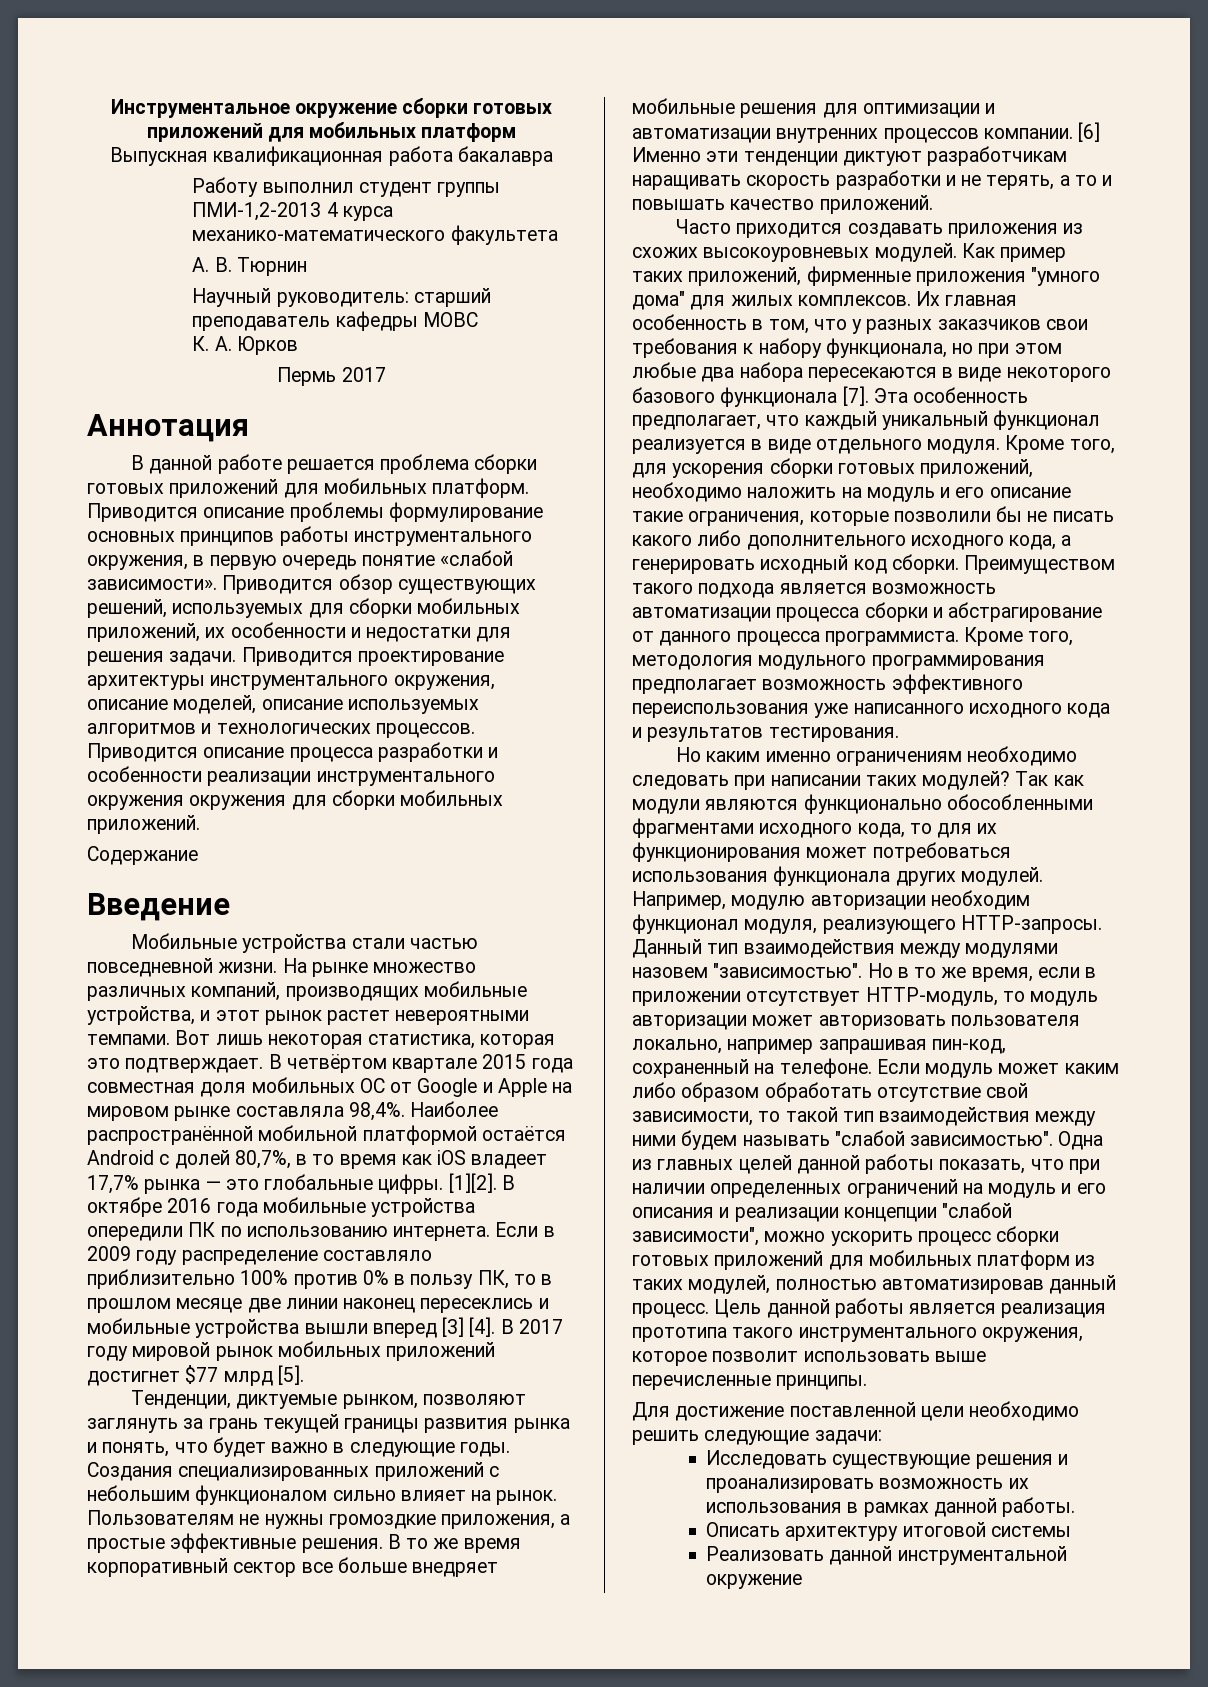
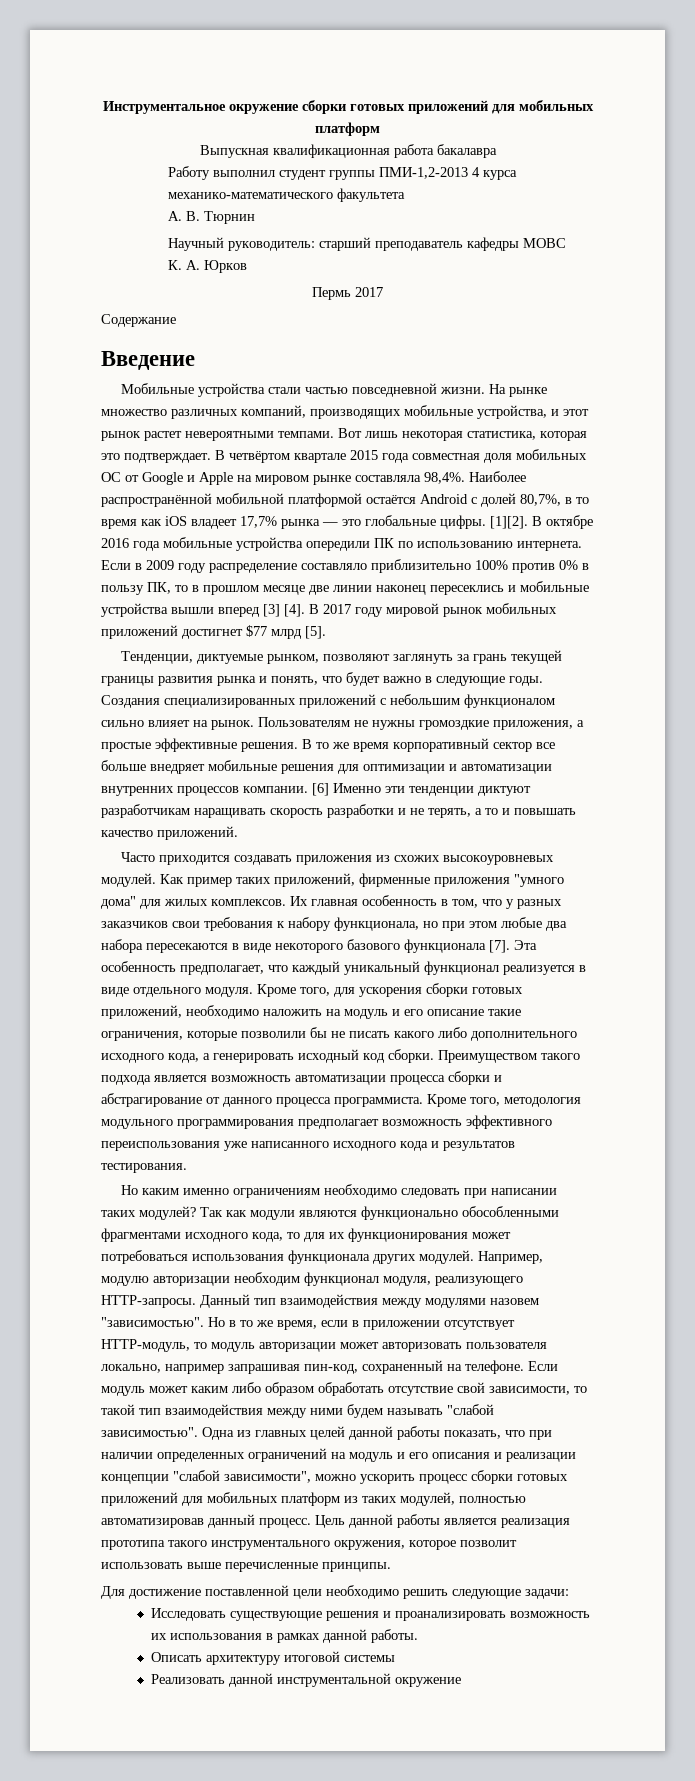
[87,414,249,442] [130,454,538,474] [87,478,530,498] [87,502,543,522] [87,526,532,546] [87,550,514,570] [87,574,536,594] [87,598,521,618] [87,622,512,642] [87,647,504,666] [87,675,495,690] [87,695,479,714] [87,723,475,738] [87,742,499,762] [87,766,495,786] [87,790,504,810] [87,815,200,834] // Аннотация // В данной работе решается проблема сборки готовых приложений для мобильных платформ. Приводится описание проблемы формулирование основных принципов работы инструментального окружения, в первую очередь понятие «слабой зависимости». Приводится обзор существующих решений, используемых для сборки мобильных приложений, их особенности и недостатки для решения задачи. Приводится проектирование архитектуры инструментального окружения, описание моделей, описание используемых алгоритмов и технологических процессов. Приводится описание процесса разработки и особенности реализации инструментального окружения окружения для сборки мобильных приложений. -> (383, 292) none

